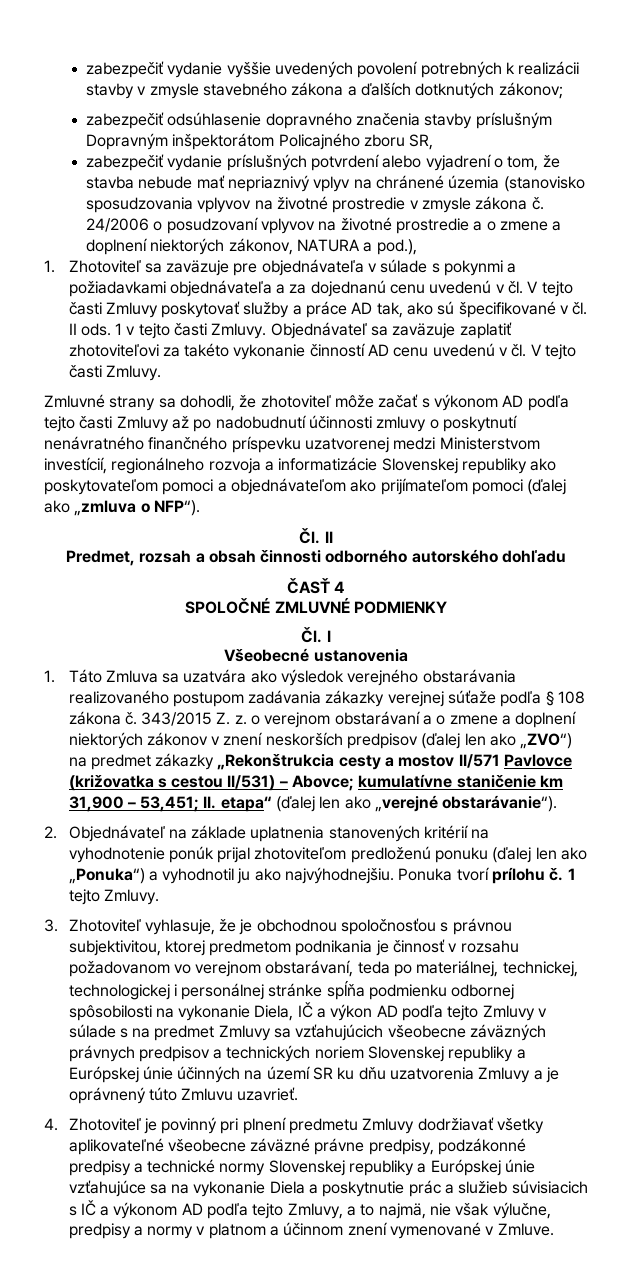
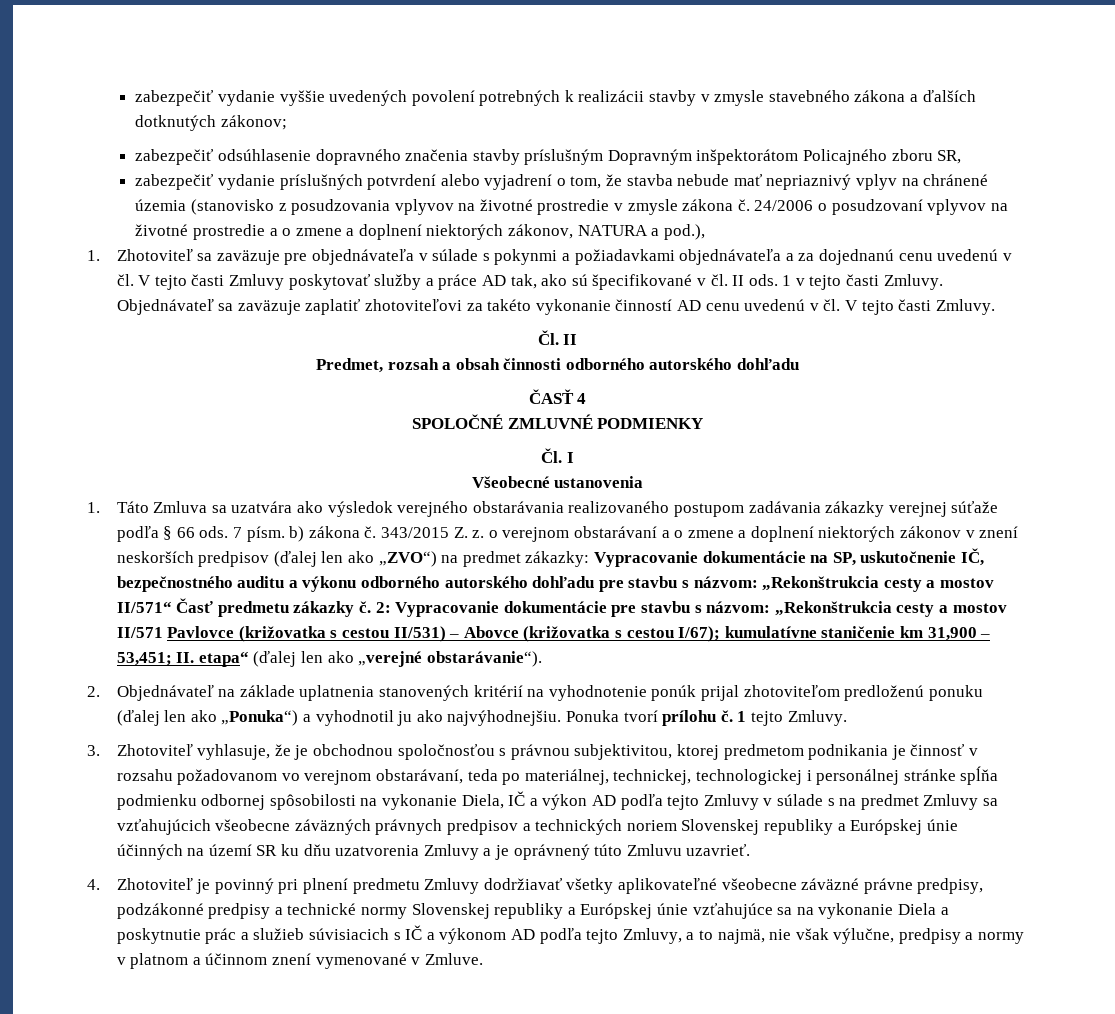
[86,197,194,213] sposudzovania -> [278,199,391,215] z posudzovania
[44,394,569,411] [44,415,518,432] [44,436,540,453] [44,457,557,474] [44,478,567,495] [44,500,200,516] // Zmluvné strany sa dohodli, že zhotoviteľ môže začať s výkonom AD podľa tejto časti Zmluvy až po nadobudnutí účinnosti zmluvy o poskytnutí nenávratného finančného príspevku uzatvorenej medzi Ministerstvom investícií, regionálneho rozvoja a informatizácie Slovenskej republiky ako poskytovateľom pomoci a objednávateľom ako prijímateľom pomoci (ďalej ako „zmluva o NFP“). -> (995, 307) none
[558,691,586,704] 108 -> [176,526,305,542] 66 ods. 7 písm. b)
[155,753,215,770] zákazky -> [525,548,984,567] [116,576,994,592] [116,598,771,617] zákazky: Vypracovanie dokumentácie na SP, uskutočnenie IČ, bezpečnostného auditu a výkonu odborného autorského dohľadu pre stavbu s názvom: „Rekonštrukcia cesty a mostov II/571“ Časť predmetu zákazky č. 2: Vypracovanie dokumentácie pre stavbu s názvom:
[292,775,355,791] Abovce; -> [463,626,721,642] Abovce (križovatka s cestou I/67);

